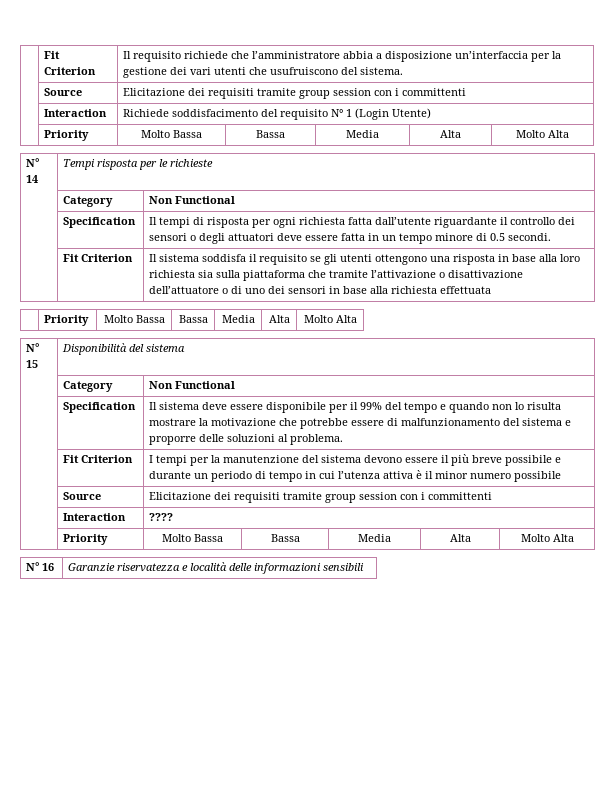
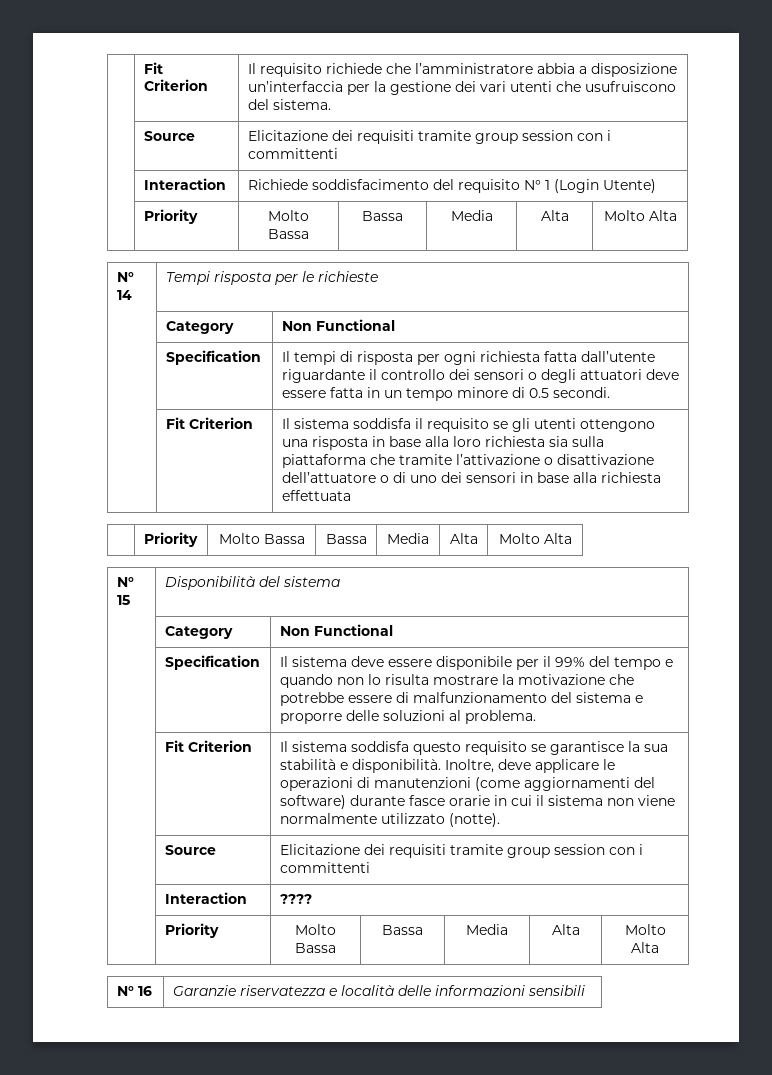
[149,454,562,466] [149,470,562,482] I tempi per la manutenzione del sistema devono essere il più breve possibile e durante un periodo di tempo in cui l’utenza attiva è il minor numero possibile -> [279,741,668,755] [279,759,615,773] [279,777,655,791] [279,795,675,809] [279,813,500,827] Il sistema soddisfa questo requisito se garantisce la sua stabilità e disponibilità. Inoltre, deve applicare le operazioni di manutenzioni (come aggiornamenti del software) durante fasce orarie in cui il sistema non viene normalmente utilizzato (notte).

